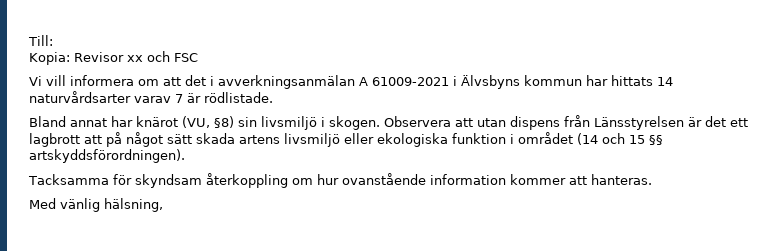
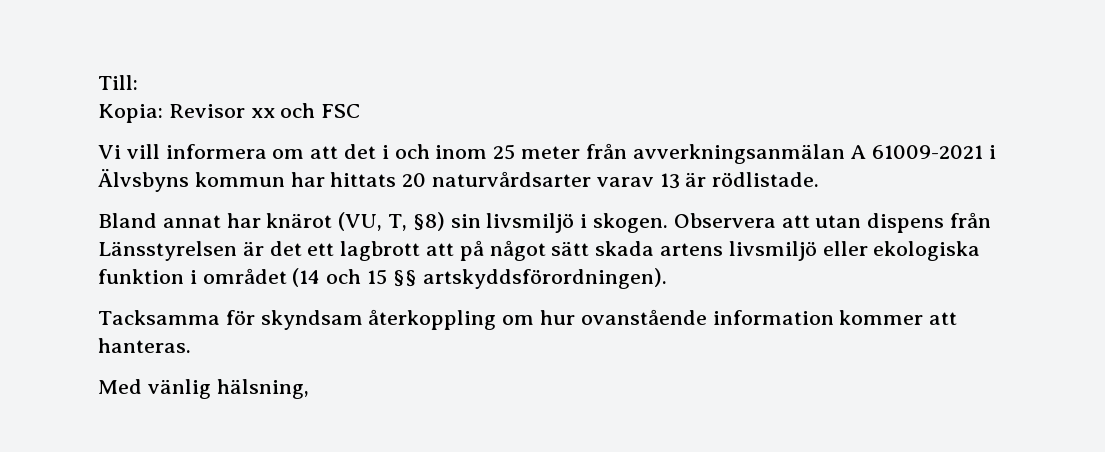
(214, 81) none -> [394,143,627,160] och inom 25 meter från
[657,77,673,86] 14 -> [402,173,427,187] 20
[175,94,183,103] 7 -> [659,173,680,189] 13
(210, 122) none -> [388,214,408,231] T,

